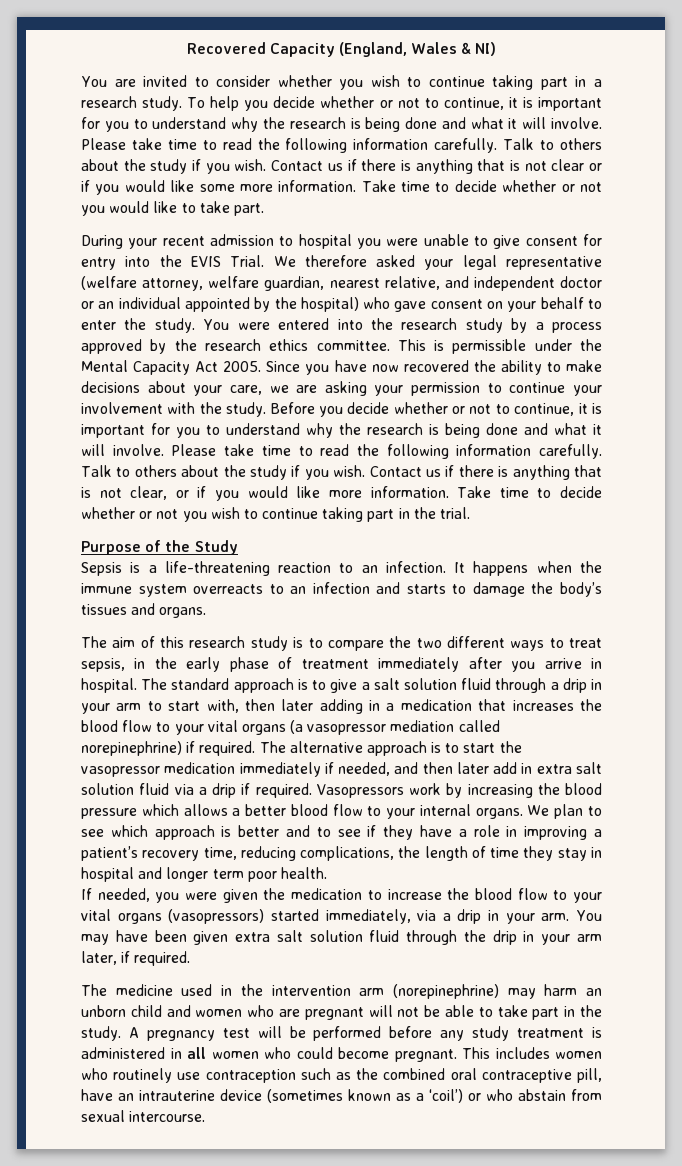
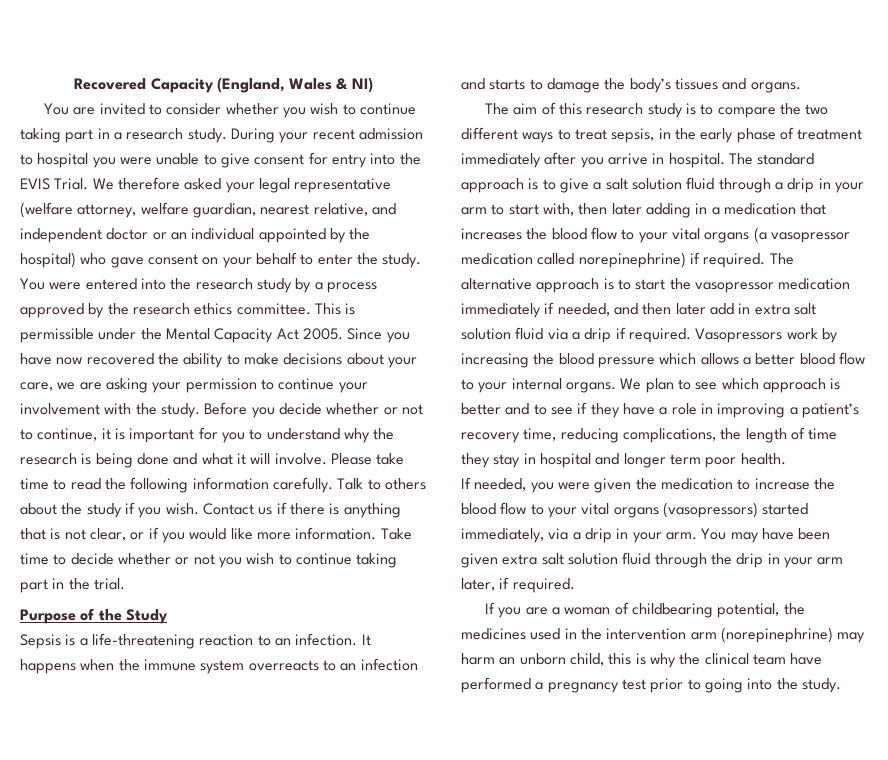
[187,96,602,111] [81,117,602,132] [81,138,602,153] [81,159,602,174] [81,180,602,195] [81,201,264,216] To help you decide whether or not to continue, it is important for you to understand why the research is being done and what it will involve. Please take time to read the following information carefully. Talk to others about the study if you wish. Contact us if there is anything that is not clear or if you would like some more information. Take time to decide whether or not you would like to take part. // -> (227, 135) none
[390,720,455,732] mediation -> [461,253,533,265] medication
[81,984,173,996] The medicine -> [485,602,805,618] [461,628,526,640] If you are a woman of childbearing potential, the medicines
[130,1005,603,1020] [81,1026,603,1041] [81,1047,602,1062] [81,1068,602,1083] [81,1089,602,1103] [81,1110,206,1122] child and women who are pregnant will not be able to take part in the study. A pregnancy test will be performed before any study treatment is administered in all women who could become pregnant. This includes women who routinely use contraception such as the combined oral contraceptive pill, have an intrauterine device (sometimes known as a ‘coil’) or who abstain from sexual intercourse. -> [569,653,823,668] [461,677,841,693] child, this is why the clinical team have performed a pregnancy test prior to going into the study.

